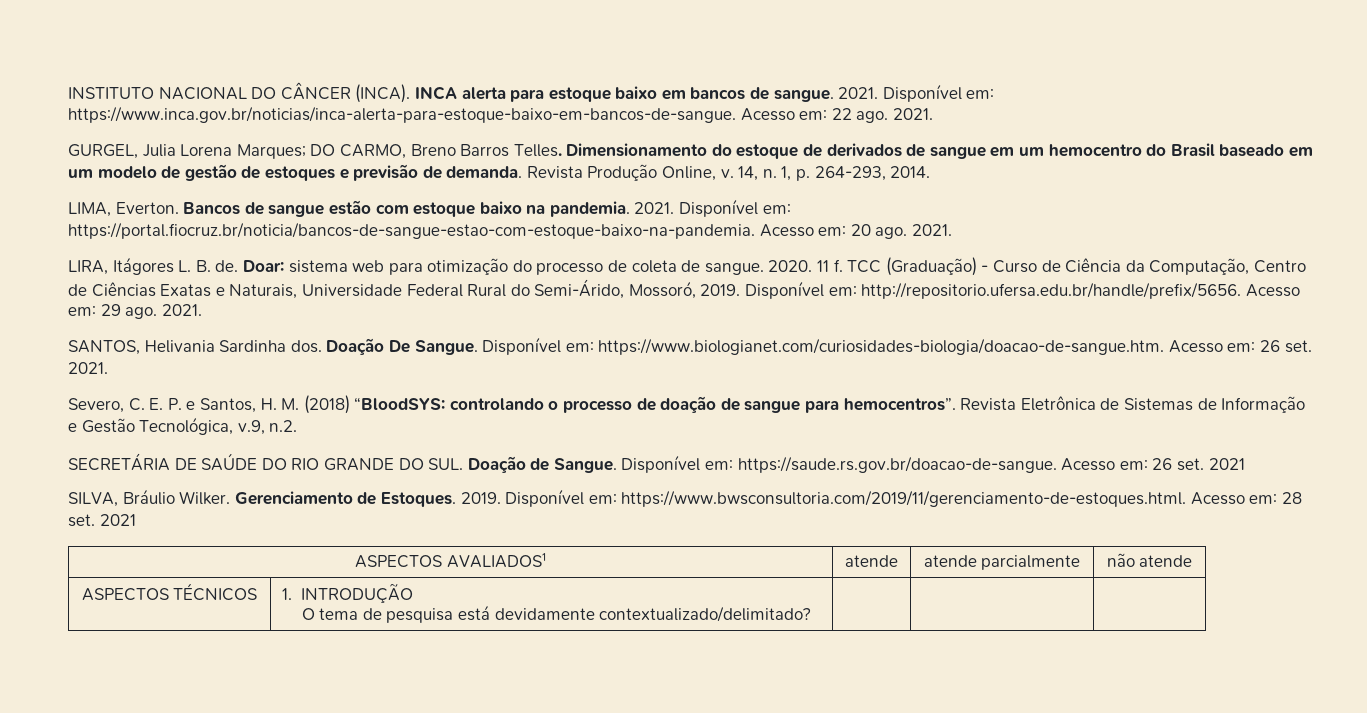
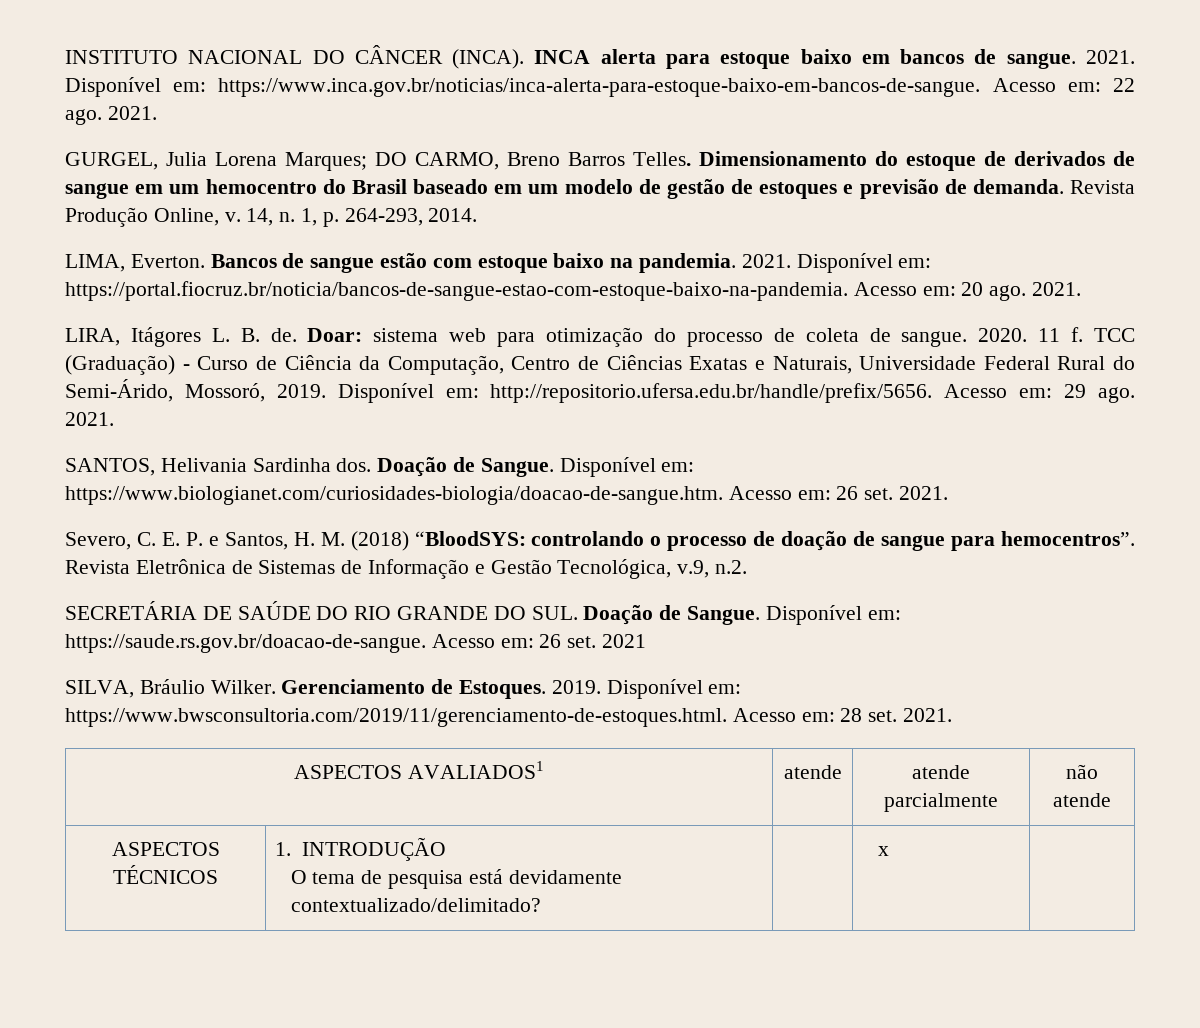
[388,340,410,353] De -> [453,457,476,472] de
[99,514,136,526] 2021 -> [903,708,953,722] 2021.
(812, 614) none -> [877,846,889,856] x

